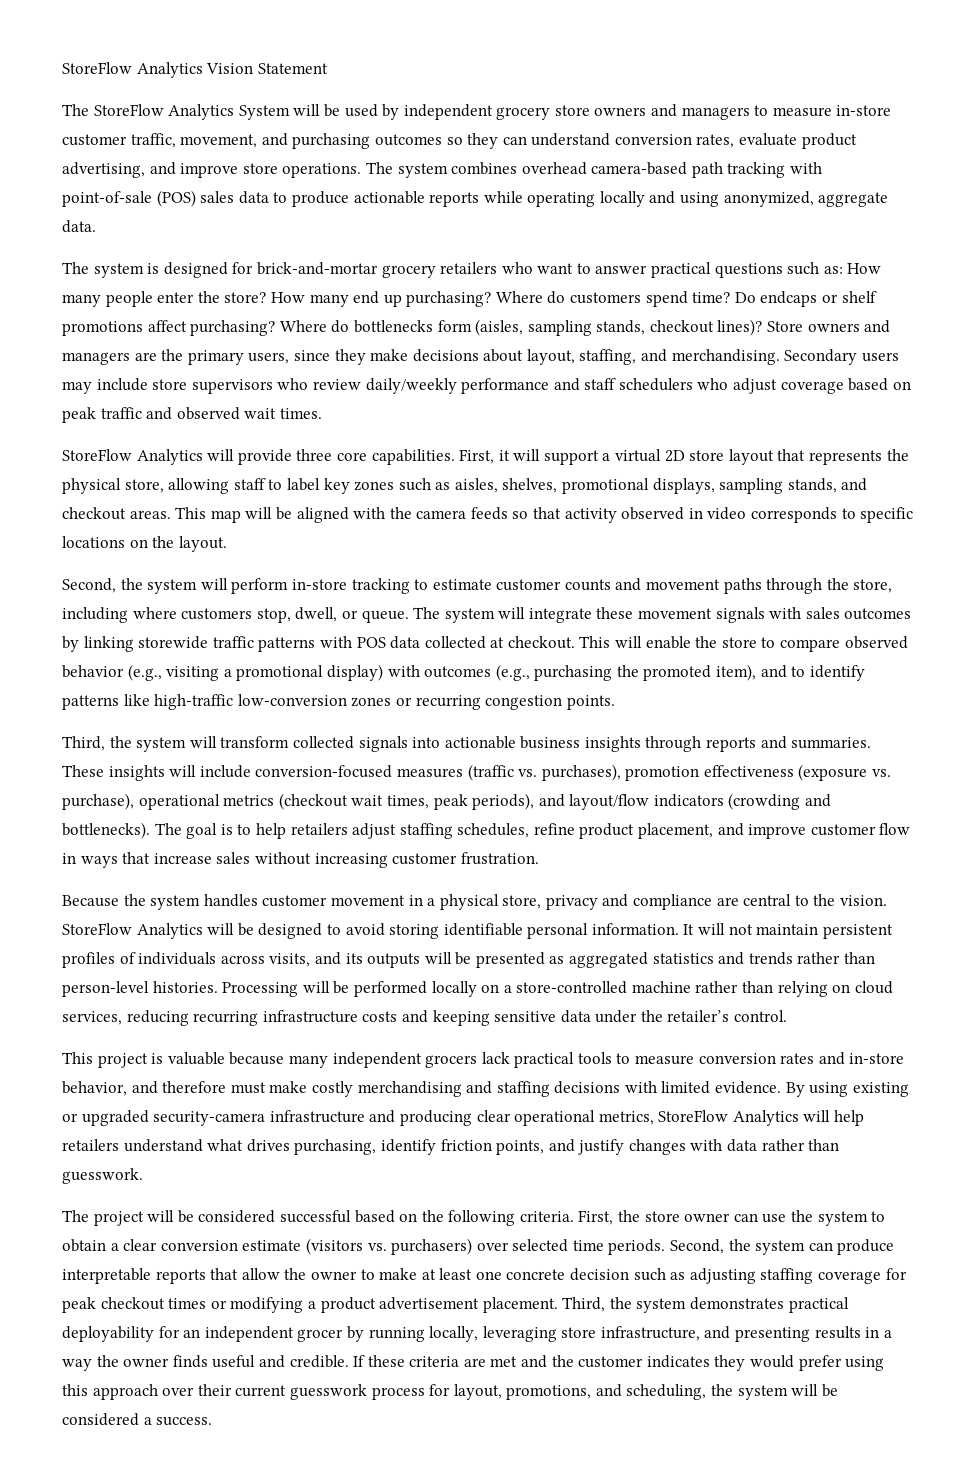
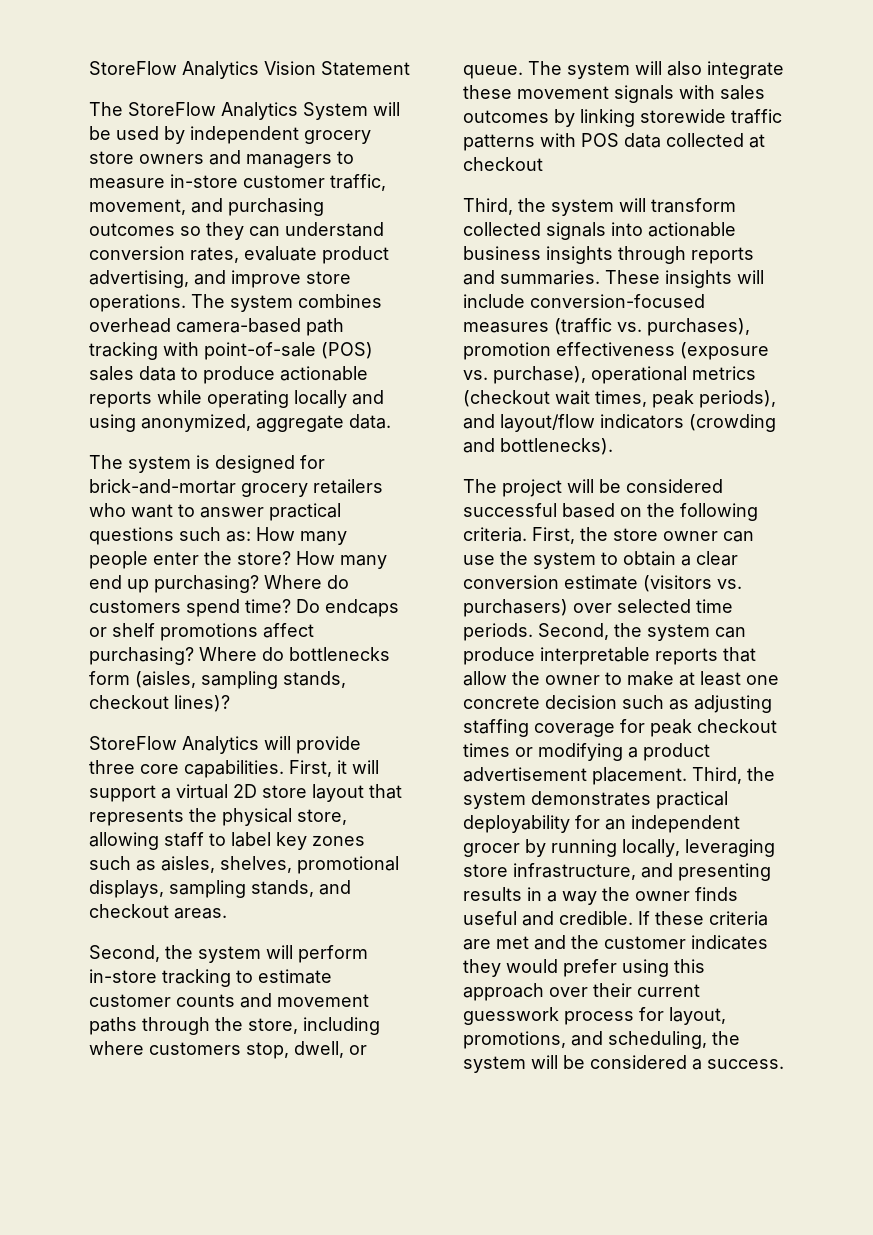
[767,320,891,333] [62,349,899,365] [62,378,911,394] [62,407,322,423] Store owners and managers are the primary users, since they make decisions about layout, staffing, and merchandising. Secondary users may include store supervisors who review daily/weekly performance and staff schedulers who adjust coverage based on peak traffic and observed wait times. -> (230, 703) none
[175,507,914,523] [62,536,227,552] This map will be aligned with the camera feeds so that activity observed in video corresponds to specific locations on the layout. -> (227, 913) none
(526, 613) none -> [667,61,702,76] also
[507,636,908,652] [62,664,865,681] [62,694,615,710] checkout. This will enable the store to compare observed behavior (e.g., visiting a promotional display) with outcomes (e.g., purchasing the promoted item), and to identify patterns like high-traffic low-conversion zones or recurring congestion points. -> [463,157,543,171] checkout
[154,823,911,839] [62,852,539,868] [62,894,888,910] [62,923,893,939] [62,952,876,968] [62,981,893,997] [62,1010,788,1026] [62,1052,905,1068] [62,1081,909,1097] [62,1110,865,1126] [62,1139,840,1155] [62,1168,143,1184] The goal is to help retailers adjust staffing schedules, refine product placement, and improve customer flow in ways that increase sales without increasing customer frustration. // Because the system handles customer movement in a physical store, privacy and compliance are central to the vision. StoreFlow Analytics will be designed to avoid storing identifiable personal information. It will not maintain persistent profiles of individuals across visits, and its outputs will be presented as aggregated statistics and trends rather than person-level histories. Processing will be performed locally on a store-controlled machine rather than relying on cloud services, reducing recurring infrastructure costs and keeping sensitive data under the retailer’s control. // This project is valuable because many independent grocers lack practical tools to measure conversion rates and in-store behavior, and therefore must make costly merchandising and staffing decisions with limited evidence. By using existing or upgraded security-camera infrastructure and producing clear operational metrics, StoreFlow Analytics will help retailers understand what drives purchasing, identify friction points, and justify changes with data rather than guesswork. -> (613, 446) none

